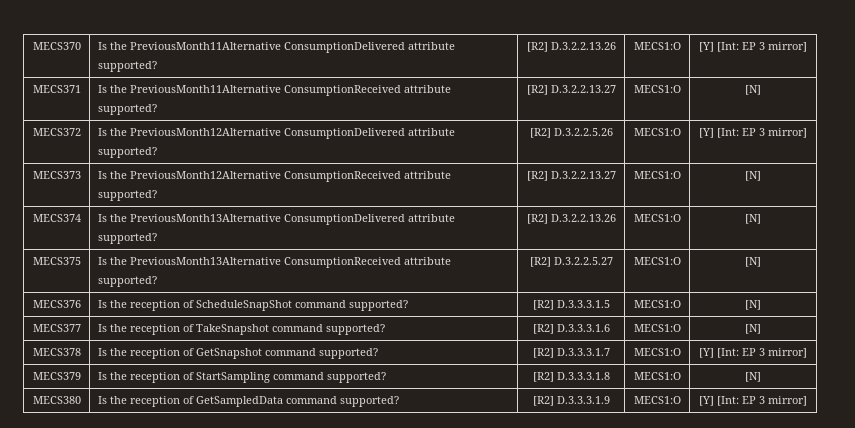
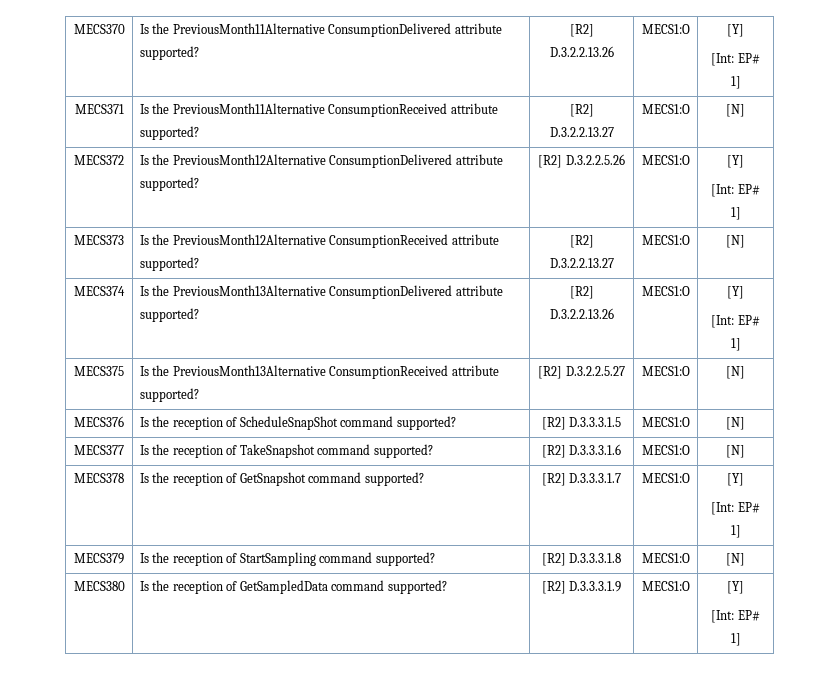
[717,42,807,52] [Int: EP 3 mirror] -> [711,53,760,66] [730,76,741,89] // [Int: EP# 1]
[717,128,807,138] [Int: EP 3 mirror] -> [711,184,760,197] [730,207,741,220] // [Int: EP# 1]
[745,214,761,224] [N] -> [727,286,744,299] [711,315,760,328] [730,338,741,351] [Y] // [Int: EP# 1]
[717,348,807,358] [Int: EP 3 mirror] -> [711,502,760,515] [730,525,741,538] // [Int: EP# 1]
[717,396,807,406] [Int: EP 3 mirror] -> [711,610,760,623] [730,633,741,646] // [Int: EP# 1]

